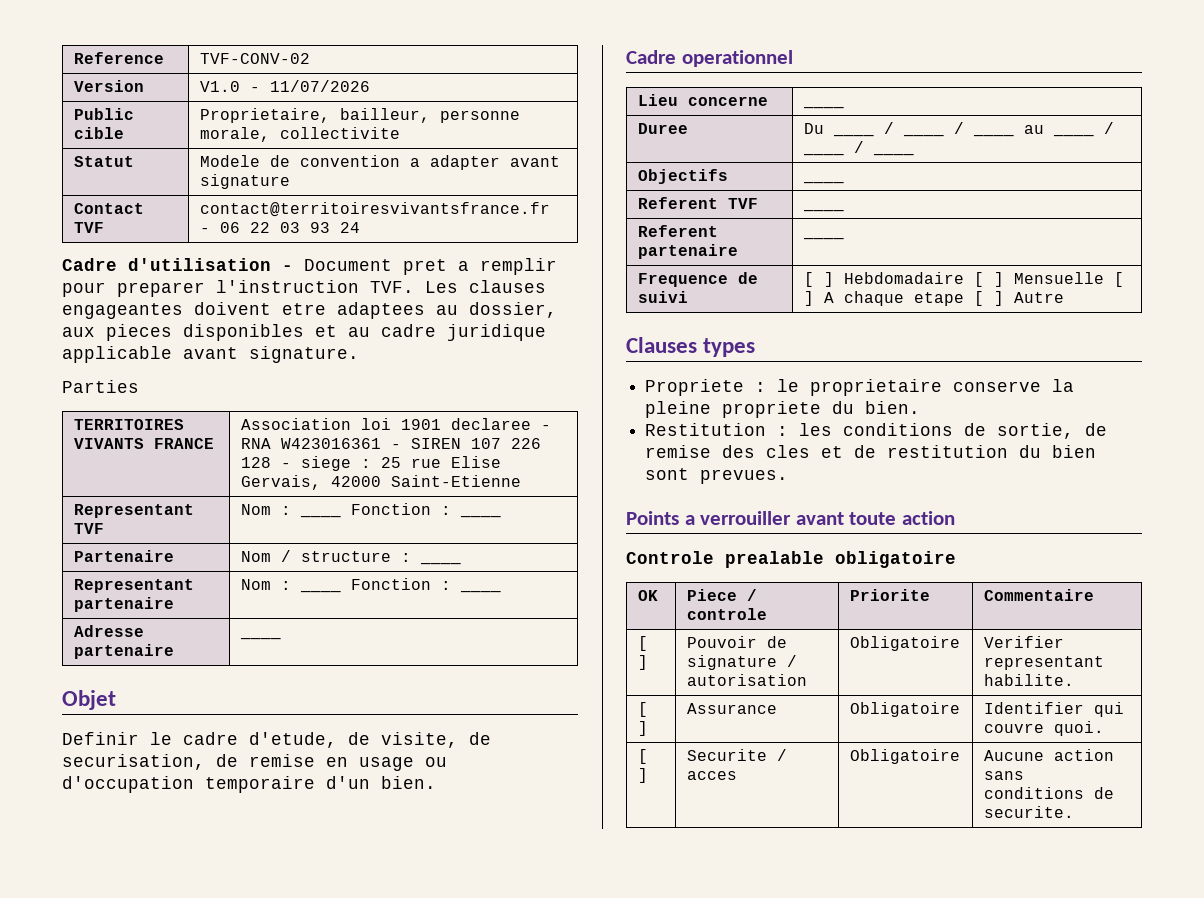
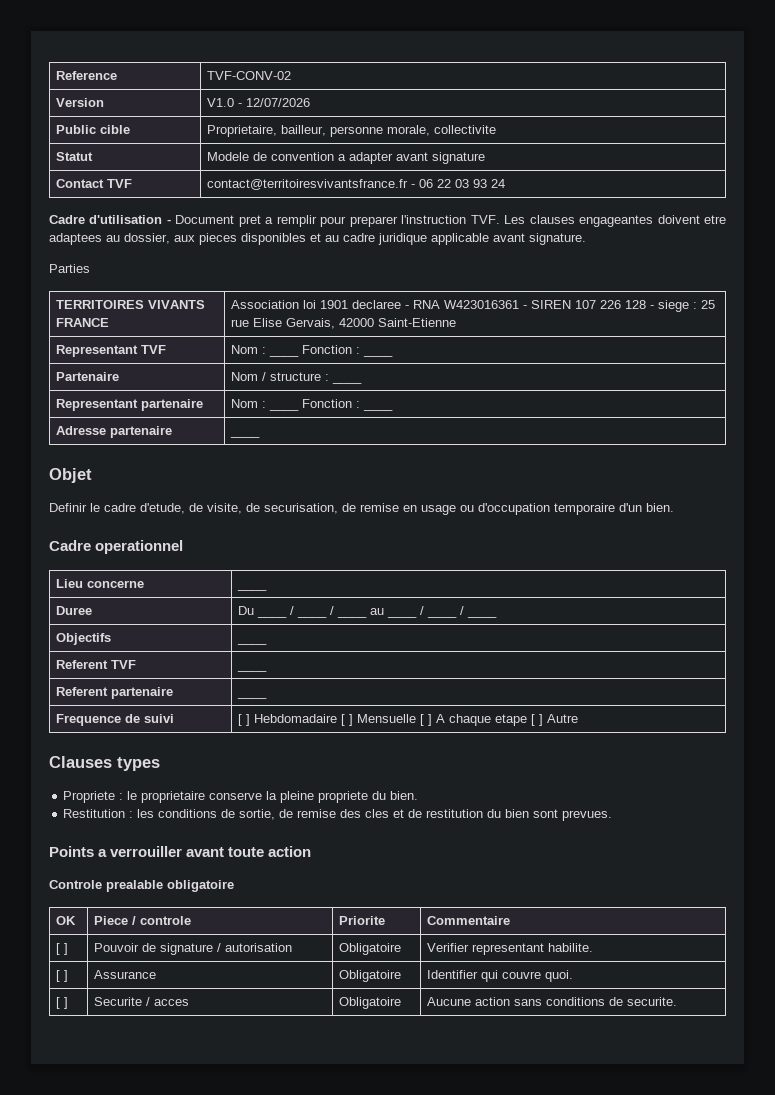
[269,80,370,92] 11/07/2026 -> [245,98,310,107] 12/07/2026

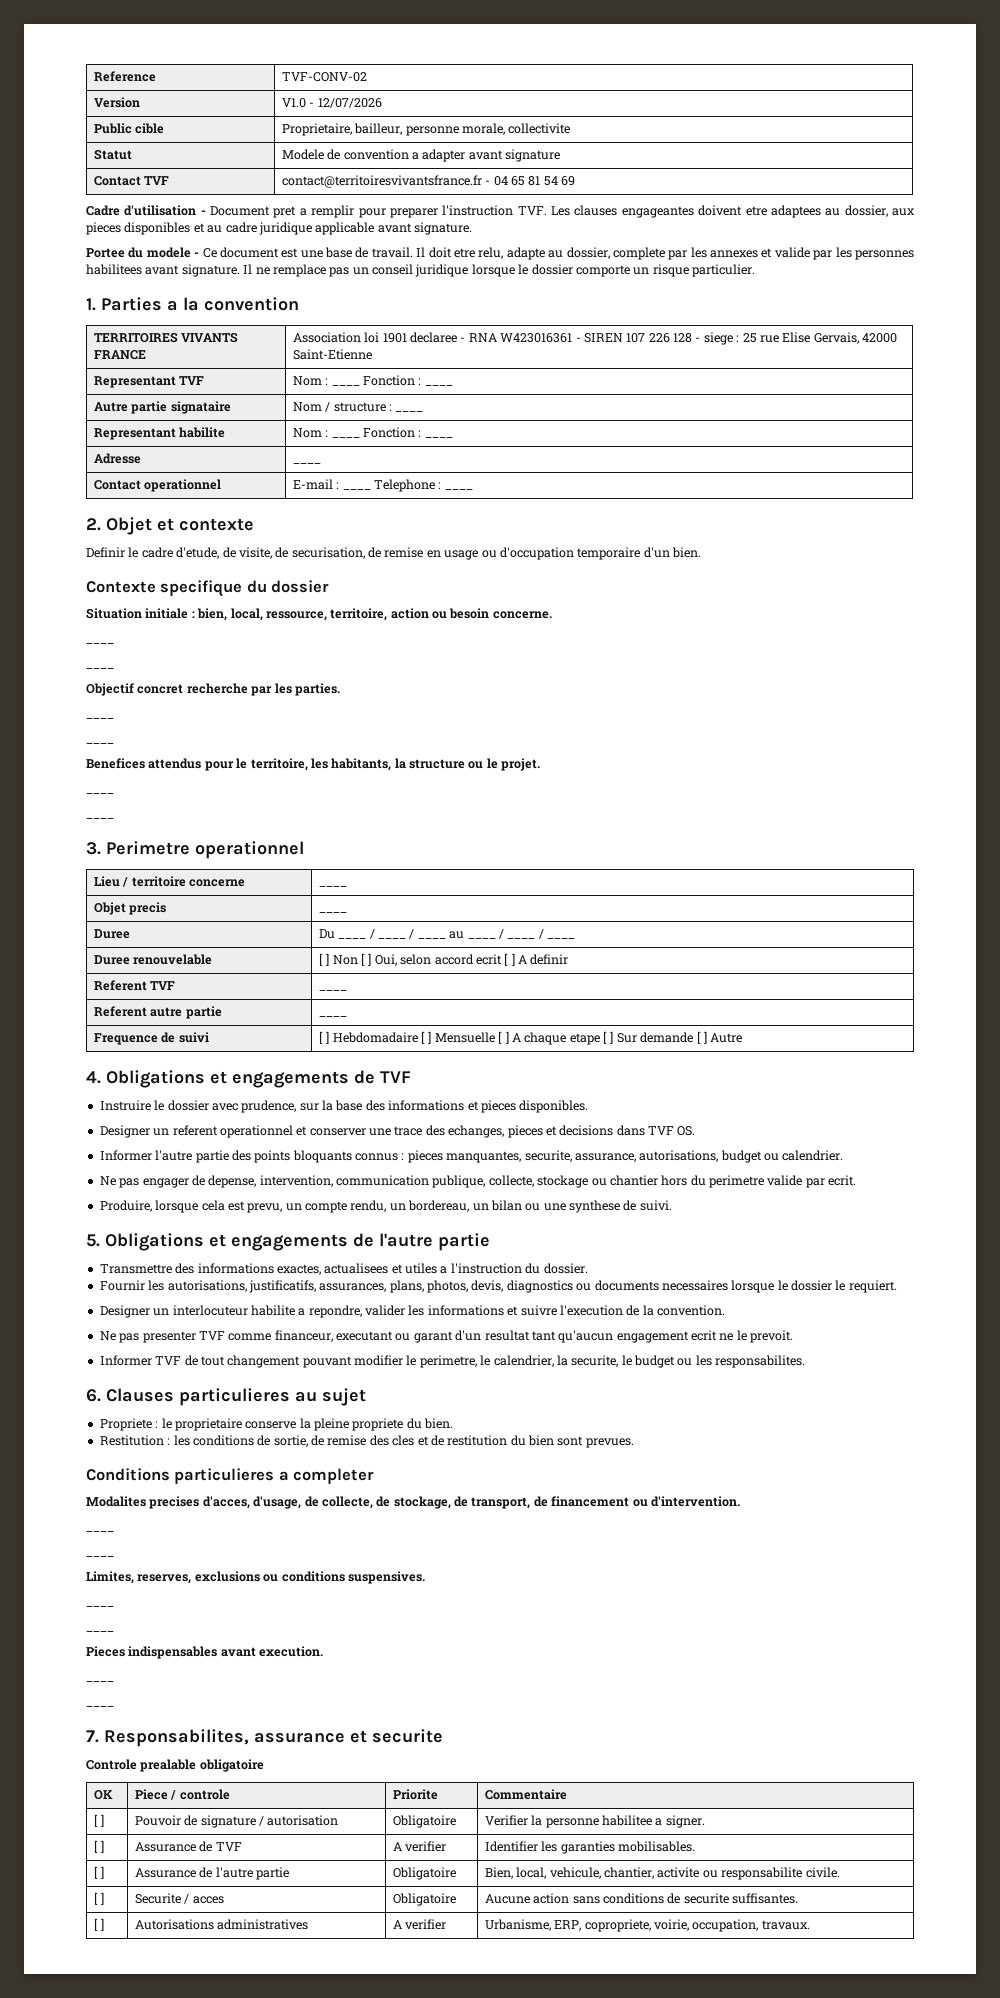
[418,179,505,188] 06 22 03 93 24 -> [493,176,576,186] 04 65 81 54 69
[49,264,90,273] Parties -> [86,247,914,260] [86,264,755,277] [86,297,299,311] Portee du modele - Ce document est une base de travail. Il doit etre relu, adapte au dossier, complete par les annexes et valide par les personnes habilitees avant signature. Il ne remplace pas un conseil juridique lorsque le dossier comporte un risque particulier. // 1. Parties a la convention
[55,372,119,381] Partenaire -> [93,401,231,414] Autre partie signataire
[140,399,203,411] partenaire -> [179,427,226,438] habilite
[109,426,172,438] [229,435,260,438] [49,468,92,483] partenaire | ____ // Objet -> [292,463,321,464] [93,479,222,492] [292,479,340,490] [342,479,442,492] [444,489,473,490] [86,517,254,535] | ____ // Contact operationnel | E-mail : ____ Telephone : ____ // 2. Objet et contexte
[49,540,91,551] Cadre -> [86,580,330,597] [86,608,552,621] [86,643,114,644] [86,668,114,669] [86,683,340,696] [86,718,114,719] [86,743,114,744] [86,758,541,771] [86,793,114,794] [86,818,114,819] [86,841,190,855] Contexte specifique du dossier // Situation initiale : bien, local, ressource, territoire, action ou besoin concerne. // ____ // ____ // Objectif concret recherche par les parties. // ____ // ____ // Benefices attendus pour le territoire, les habitants, la structure ou le projet. // ____ // ____ // 3. Perimetre
(83, 583) none -> [122,876,186,887] / territoire
(267, 589) none -> [93,902,167,915] [318,912,347,913] // Objet precis | ____
[55,633,111,645] [236,642,267,645] Objectifs | ____ -> [93,954,213,965] [318,953,569,966] Duree renouvelable | [ ] Non [ ] Oui, selon accord ecrit [ ] A definir
[110,687,173,699] partenaire -> [150,1006,222,1019] autre partie
[546,714,578,723] [49,756,160,771] Autre // Clauses types -> [616,1031,743,1044] [86,1070,411,1088] [99,1100,589,1113] [99,1125,696,1138] [99,1150,844,1163] [99,1175,857,1188] [99,1200,672,1213] [86,1233,490,1251] [99,1263,588,1275] [99,1280,897,1293] [99,1305,725,1318] [99,1330,794,1343] [99,1355,806,1368] [86,1388,366,1406] Sur demande [ ] Autre // 4. Obligations et engagements de TVF // Instruire le dossier avec prudence, sur la base des informations et pieces disponibles. // Designer un referent operationnel et conserver une trace des echanges, pieces et decisions dans TVF OS. // Informer l'autre partie des points bloquants connus : pieces manquantes, securite, assurance, autorisations, budget ou calendrier. // Ne pas engager de depense, intervention, communication publique, collecte, stockage ou chantier hors du perimetre valide par ecrit. // Produire, lorsque cela est prevu, un compte rendu, un bordereau, un bilan ou une synthese de suivi. // 5. Obligations et engagements de l'autre partie // Transmettre des informations exactes, actualisees et utiles a l'instruction du dossier. // Fournir les autorisations, justificatifs, assurances, plans, photos, devis, diagnostics ou documents necessaires lorsque le dossier le requiert. // Designer un interlocuteur habilite a repondre, valider les informations et suivre l'execution de la convention. // Ne pas presenter TVF comme financeur, executant ou garant d'un resultat tant qu'aucun engagement ecrit ne le prevoit. // Informer TVF de tout changement pouvant modifier le perimetre, le calendrier, la securite, le budget ou les responsabilites. // 6. Clauses particulieres au sujet
[49,846,312,857] Points a verrouiller avant toute action -> [86,1468,375,1484] [86,1496,740,1509] [86,1531,114,1532] [86,1556,114,1557] [86,1571,425,1584] [86,1606,114,1607] [86,1631,114,1632] [86,1646,324,1659] [86,1681,114,1682] [86,1706,114,1707] [86,1729,443,1747] Conditions particulieres a completer // Modalites precises d'acces, d'usage, de collecte, de stockage, de transport, de financement ou d'intervention. // ____ // ____ // Limites, reserves, exclusions ou conditions suspensives. // ____ // ____ // Pieces indispensables avant execution. // ____ // ____ // 7. Responsabilites, assurance et securite
[471,943,593,955] [55,970,68,982] [93,970,156,979] [338,970,401,982] [426,970,573,982] representant habilite. // [ ] | Assurance | Obligatoire | Identifier qui couvre quoi. -> [531,1815,705,1828] [93,1840,105,1853] [134,1841,242,1852] [392,1841,447,1852] [484,1841,696,1854] [93,1866,105,1879] [134,1867,290,1880] [392,1867,456,1880] [484,1867,840,1880] la personne habilitee a signer. // [ ] | Assurance de TVF | A verifier | Identifier les garanties mobilisables. // [ ] | Assurance de l'autre partie | Obligatoire | Bien, local, vehicule, chantier, activite ou responsabilite civile.
[626,997,677,1006] securite. -> [683,1893,799,1904] [93,1918,105,1931] [134,1919,309,1930] [392,1919,447,1930] [484,1919,810,1932] securite suffisantes. // [ ] | Autorisations administratives | A verifier | Urbanisme, ERP, copropriete, voirie, occupation, travaux.

